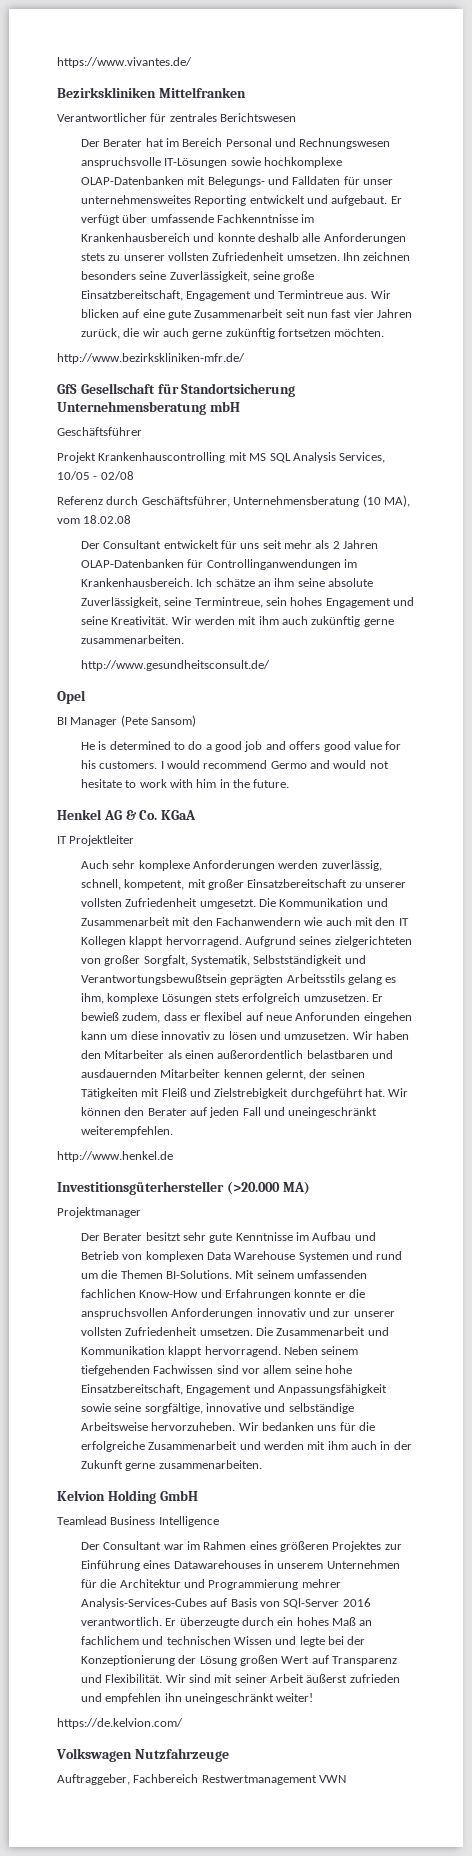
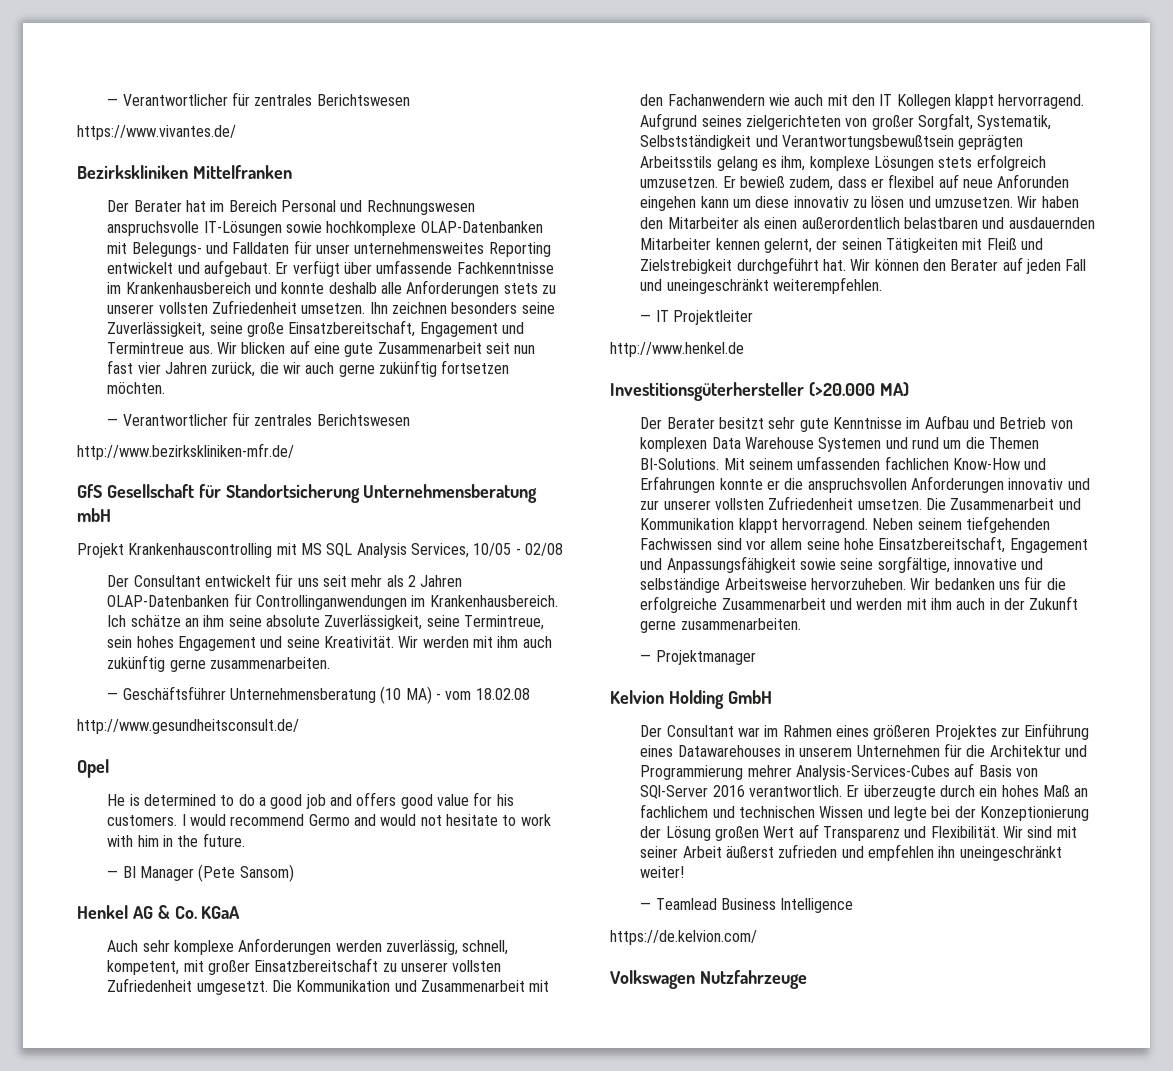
(57, 62) none -> [107,92,410,106] — Verantwortlicher für zentrales Berichtswesen //
[57,113,297,122] // Verantwortlicher für zentrales Berichtswesen -> (292, 172) none
(385, 332) none -> [107,412,410,426] // — Verantwortlicher für zentrales Berichtswesen
[57,427,142,436] // Geschäftsführer -> (111, 515) none
[57,495,410,507] [57,515,132,524] // Referenz durch Geschäftsführer, Unternehmensberatung (10 MA), vom 18.02.08 -> (563, 549) none
[80,660,270,671] [57,690,86,704] [57,715,197,727] http://www.gesundheitsconsult.de/ // Opel // BI Manager (Pete Sansom) -> [107,686,530,704] [77,719,299,734] [77,759,109,778] — Geschäftsführer Unternehmensberatung (10 MA) - vom 18.02.08 // http://www.gesundheitsconsult.de/ // Opel
(290, 783) none -> [107,864,294,882] // — BI Manager (Pete Sansom)
[57,835,135,846] // IT Projektleiter -> (241, 912) none
(173, 1131) none -> [640,310,754,325] // — IT Projektleiter
[57,1207,141,1218] // Projektmanager -> (909, 389) none
(262, 1464) none -> [640,650,756,665] // — Projektmanager
[57,1516,219,1527] // Teamlead Business Intelligence -> (772, 697) none
(314, 1697) none -> [640,898,854,913] // — Teamlead Business Intelligence
[57,1774,347,1785] // Auftraggeber, Fachbereich Restwertmanagement VWN -> (807, 979) none

